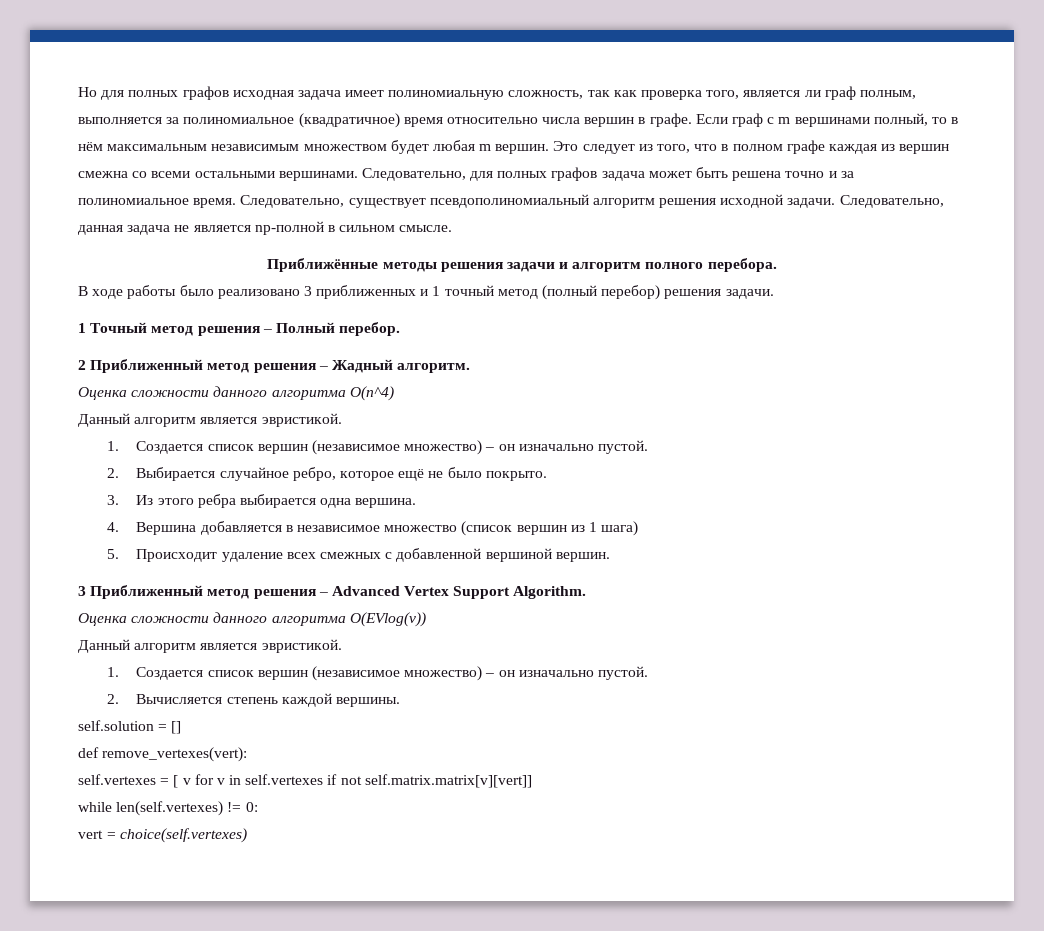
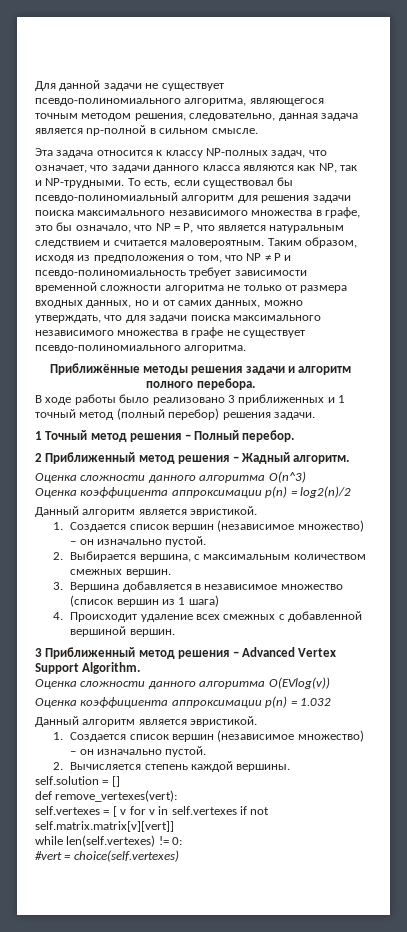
[78,86,916,100] [78,113,959,128] [78,140,950,154] [78,167,854,181] [78,194,944,208] Но для полных графов исходная задача имеет полиномиальную сложность, так как проверка того, является ли граф полным, выполняется за полиномиальное (квадратичное) время относительно числа вершин в графе. Если граф с m вершинами полный, то в нём максимальным независимым множеством будет любая m вершин. Это следует из того, что в полном графе каждая из вершин смежна со всеми остальными вершинами. Следовательно, для полных графов задача может быть решена точно и за полиномиальное время. Следовательно, существует псевдополиномиальный алгоритм решения исходной задачи. Следовательно, -> [35,80,224,91] [35,98,324,106] [35,113,276,121] Для данной задачи не существует псевдо-полиномиального алгоритма, являющегося точным методом решения, следовательно,
[174,225,190,232] не -> (358, 117) none
(453, 228) none -> [35,148,327,158] [35,163,357,173] [35,177,294,188] [35,192,351,203] [35,207,360,218] [35,222,345,233] [35,237,357,248] [35,253,292,263] [35,267,307,278] [35,282,348,293] [35,300,303,308] [35,315,321,323] [35,327,305,338] [35,345,247,353] // Эта задача относится к классу NP-полных задач, что означает, что задачи данного класса являются как NP, так и NP-трудными. То есть, если существовал бы псевдо-полиномиальный алгоритм для решения задачи поиска максимального независимого множества в графе, это бы означало, что NP = P, что является натуральным следствием и считается маловероятным. Таким образом, исходя из предположения о том, что NP ≠ P и псевдо-полиномиальность требует зависимости временной сложности алгоритма не только от размера входных данных, но и от самих данных, можно утверждать, что для задачи поиска максимального независимого множества в графе не существует псевдо-полиномиального алгоритма.
[349,386,394,401] O(n^4) -> [268,471,306,483] [35,486,351,498] O(n^3) // Оценка коэффициента аппроксимации p(n) = log2(n)/2
[219,467,547,481] [107,494,417,508] [107,522,120,532] случайное ребро, которое ещё не было покрыто. // 3. Из этого ребра выбирается одна вершина. // 4. -> [139,554,366,562] [70,569,171,577] [52,582,63,590] вершина, с максимальным количеством смежных вершин. // 3.
[107,549,120,559] 5. -> [52,612,63,620] 4.
(426, 619) none -> [35,696,331,708] // Оценка коэффициента аппроксимации p(n) = 1.032
[78,830,103,839] vert -> [35,851,62,860] #vert

